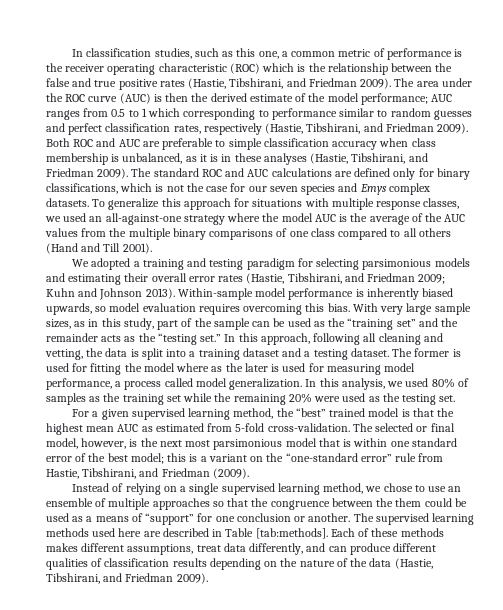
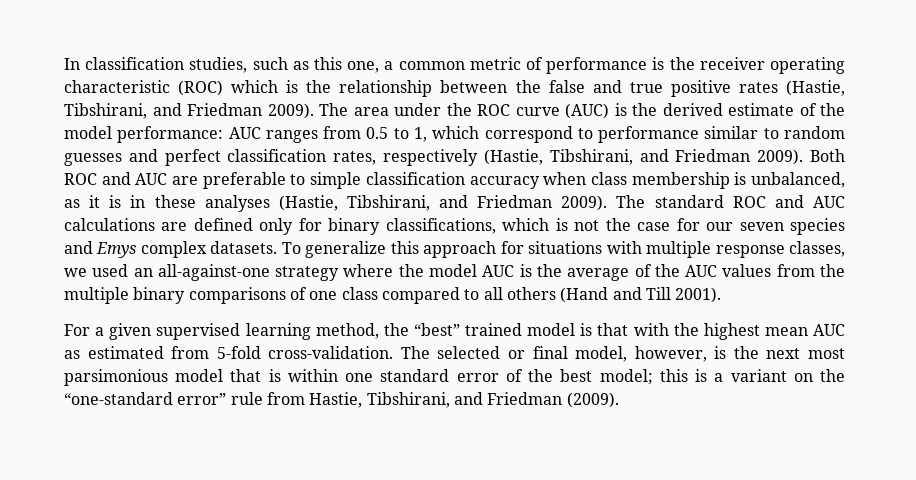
[165,93,189,102] then -> (627, 109) none
[360,93,428,105] performance; -> [117,126,224,143] performance:
[141,108,256,120] 1 which corresponding -> [413,126,573,143] 1, which correspond
[72,258,470,270] [46,273,446,285] [46,288,454,300] [46,303,471,315] [46,318,459,330] [46,333,443,345] [45,348,461,360] [46,363,416,375] [46,378,469,390] [46,393,456,405] // We adopted a training and testing paradigm for selecting parsimonious models and estimating their overall error rates (Hastie, Tibshirani, and Friedman 2009; Kuhn and Johnson 2013). Within-sample model performance is inherently biased upwards, so model evaluation requires overcoming this bias. With very large sample sizes, as in this study, part of the sample can be used as the “training set” and the remainder acts as the “testing set.” In this approach, following all cleaning and vetting, the data is split into a training dataset and a testing dataset. The former is used for fitting the model where as the later is used for measuring model performance, a process called model generalization. In this analysis, we used 80% of samples as the training set while the remaining 20% were used as the testing set. -> (722, 295) none
(434, 412) none -> [633,323,669,336] with
[72,483,462,495] [46,498,467,510] [46,513,475,525] [46,528,444,539] [46,543,437,555] [46,558,433,570] [46,573,208,584] // Instead of relying on a single supervised learning method, we chose to use an ensemble of multiple approaches so that the congruence between the them could be used as a means of “support” for one conclusion or another. The supervised learning methods used here are described in Table [tab:methods]. Each of these methods makes different assumptions, treat data differently, and can produce different qualities of classification results depending on the nature of the data (Hastie, Tibshirani, and Friedman 2009). -> (619, 400) none

